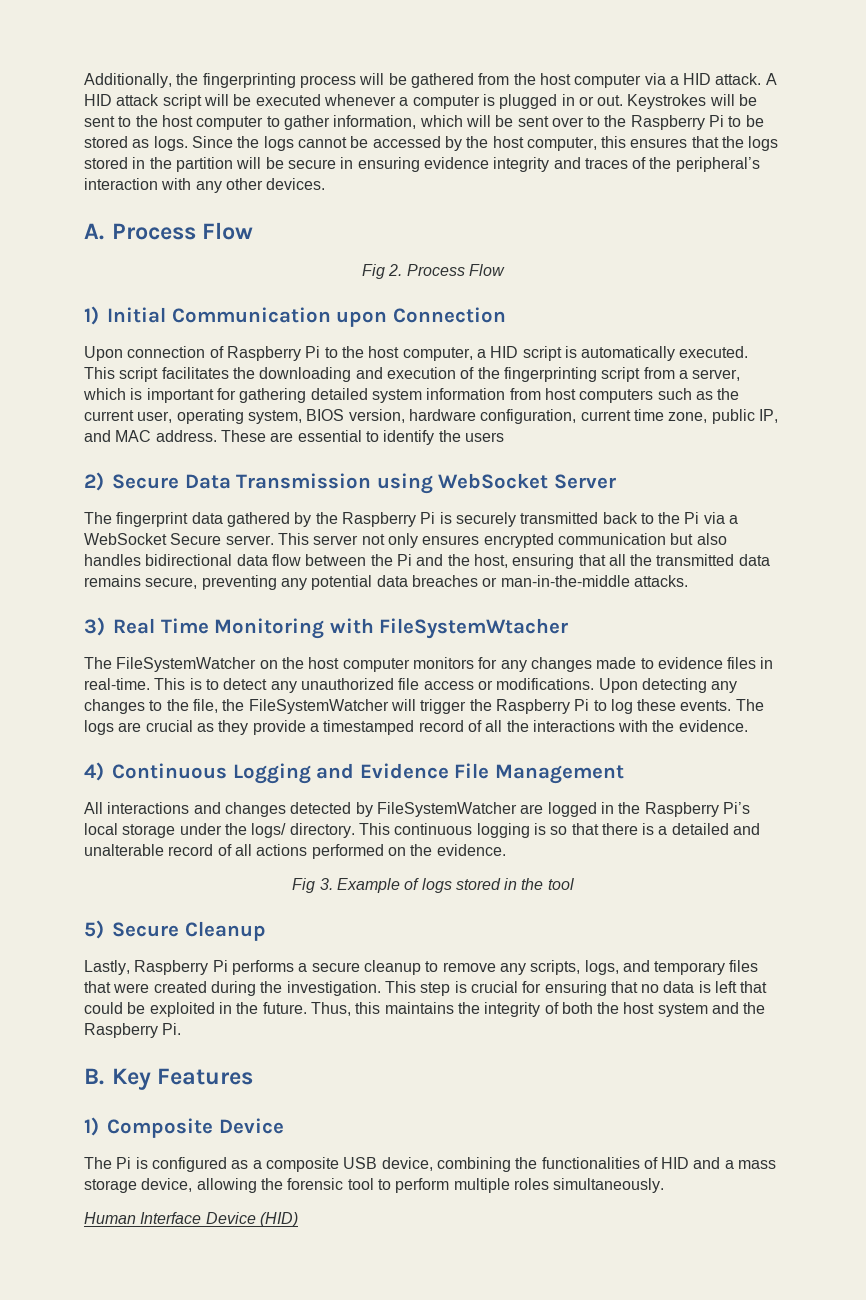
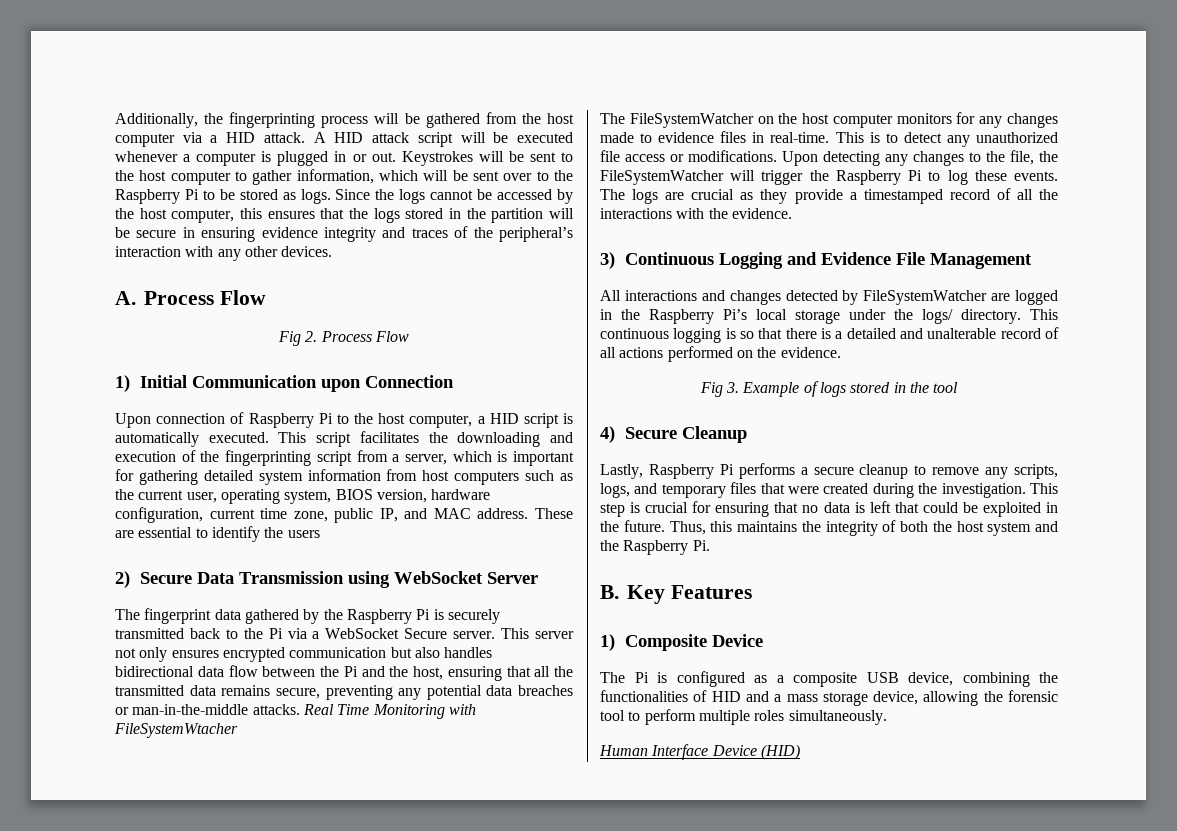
[84,617,105,636] // 3) -> (300, 709) none
[84,762,104,781] 4) -> [600,252,615,269] 3)
[84,920,104,939] 5) -> [600,426,615,443] 4)

